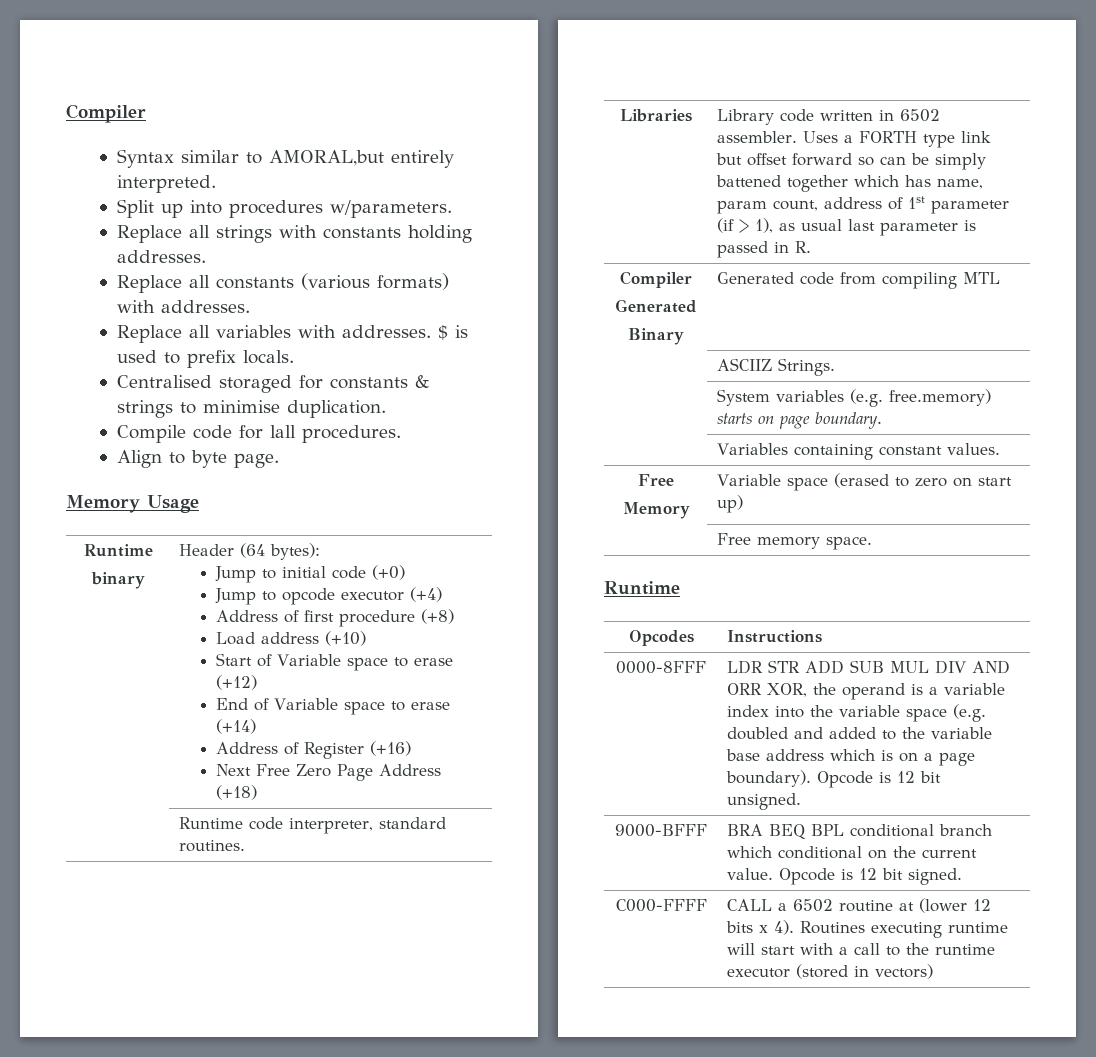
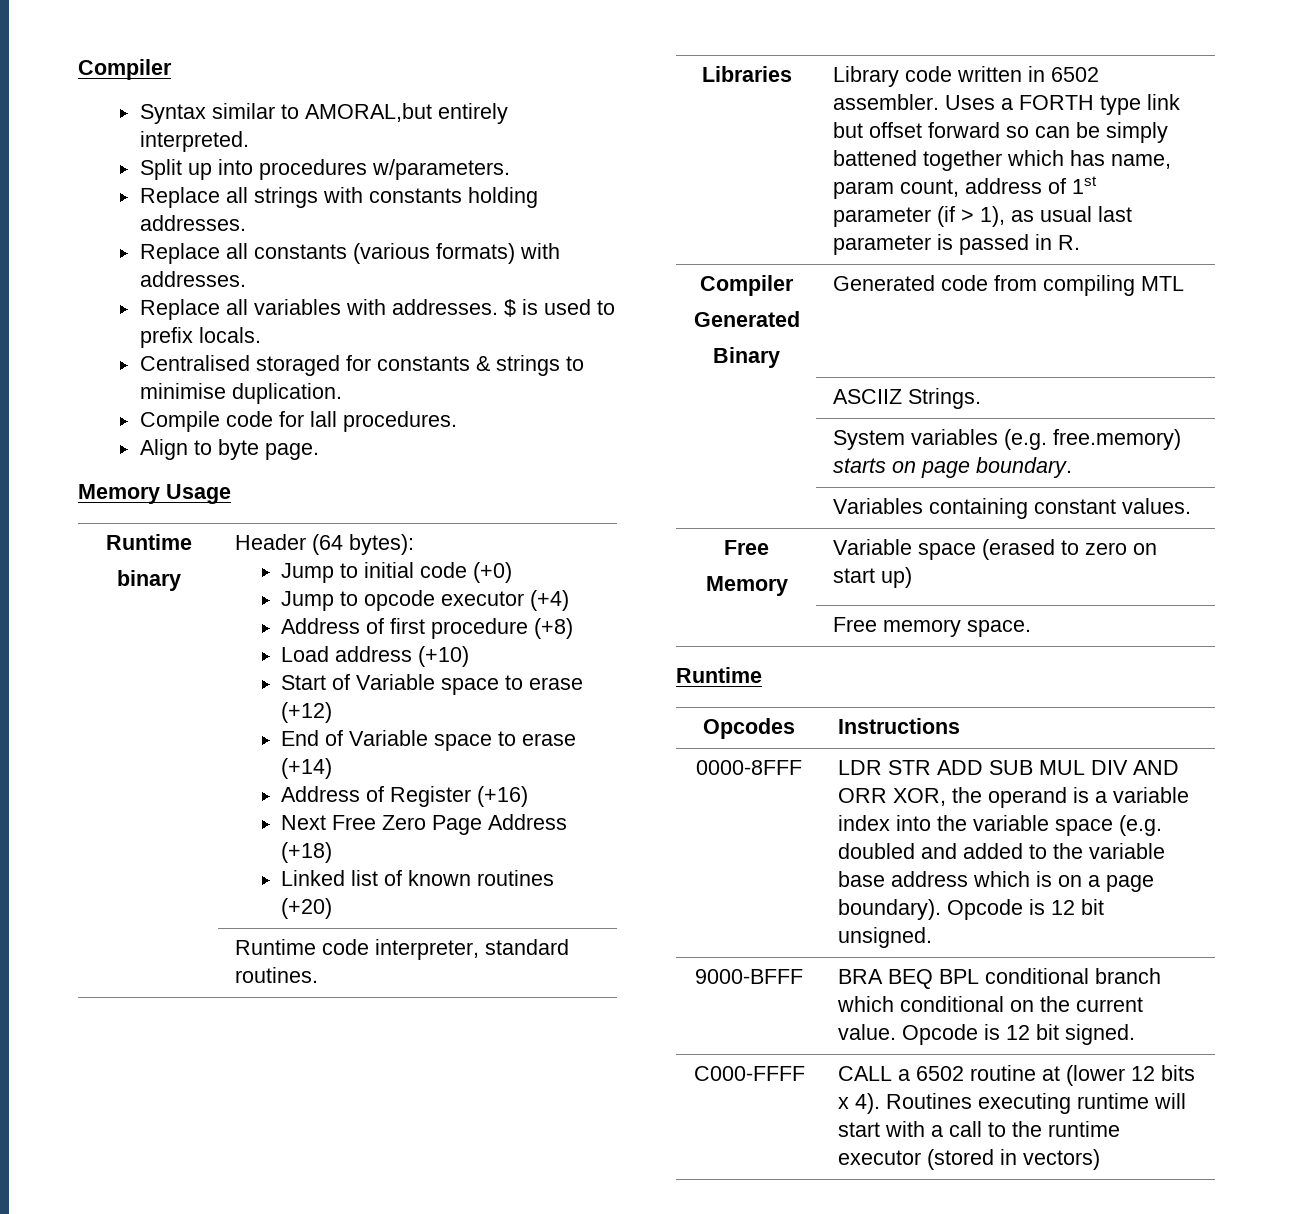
(258, 792) none -> [281,870,555,886] [281,898,333,919] // Linked list of known routines (+20)

